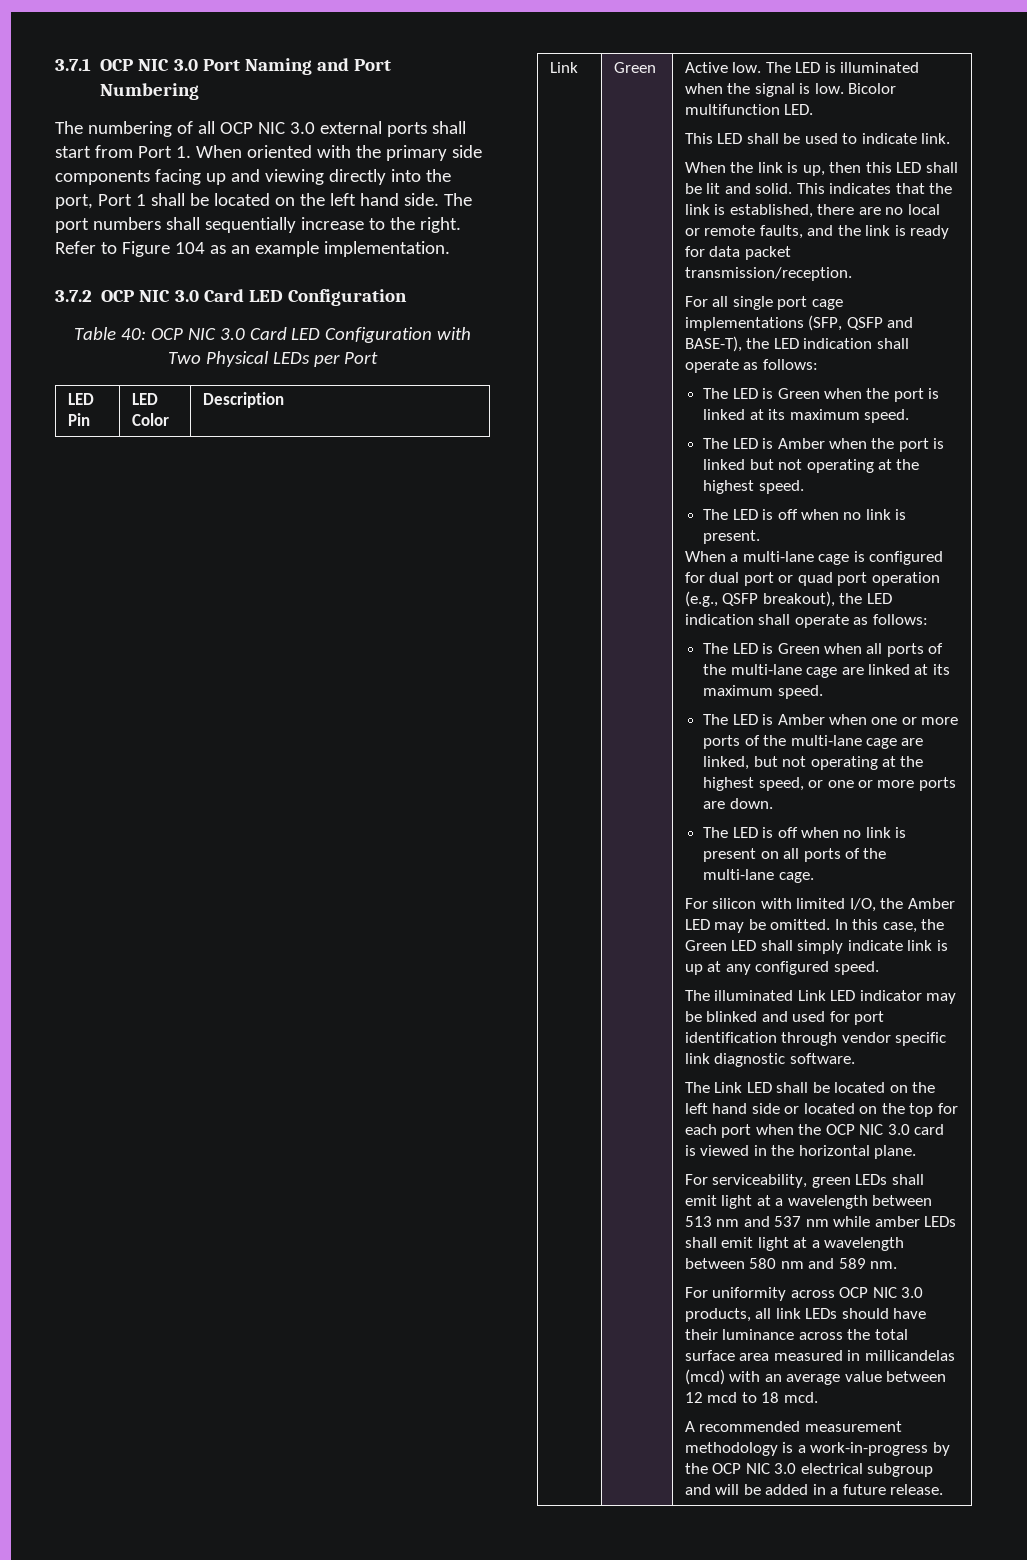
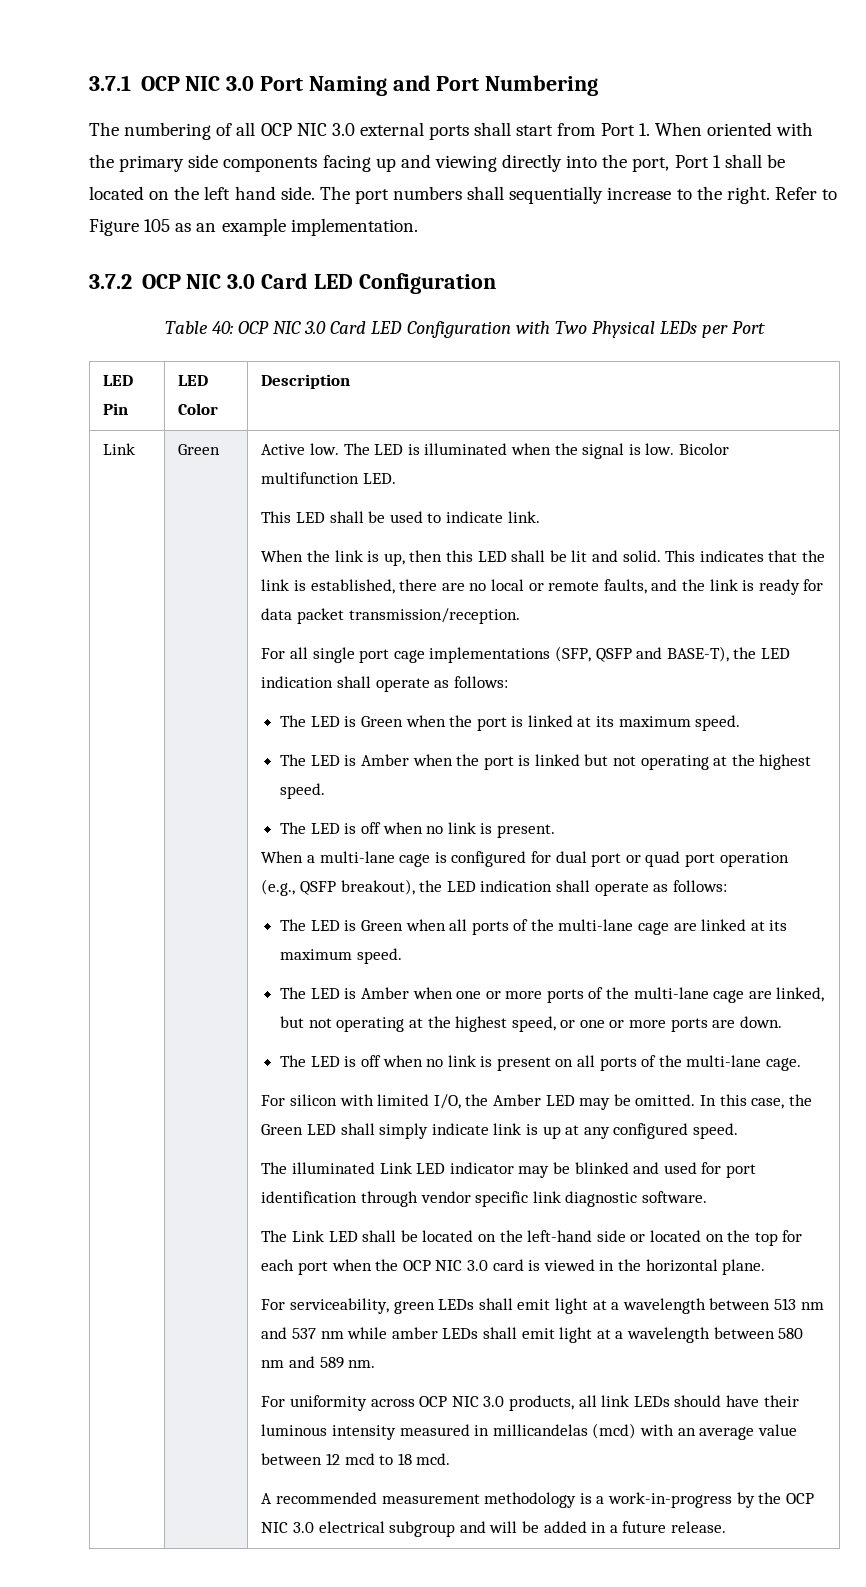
[174,242,205,254] 104 -> [144,219,171,232] 105
[684,1103,748,1114] left hand -> [527,1230,593,1242] left-hand
[722,1329,908,1340] [684,1350,770,1361] luminance across the total surface area -> [261,1424,397,1440] luminous intensity

